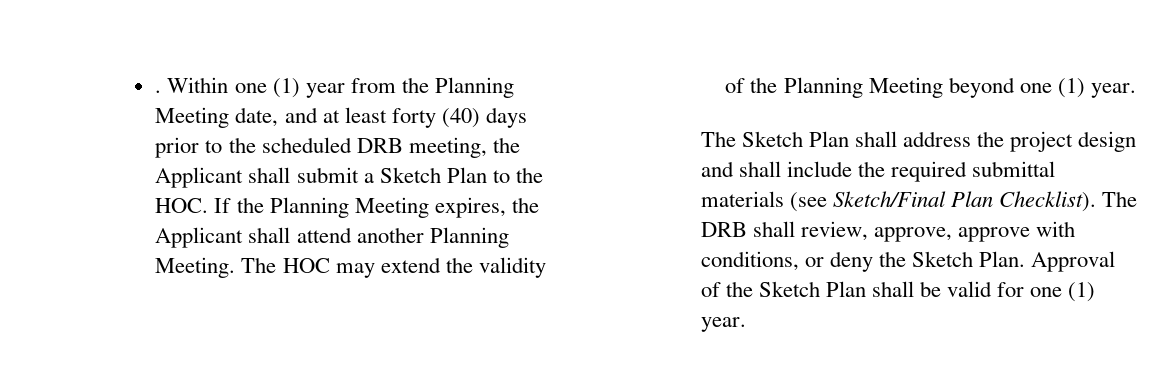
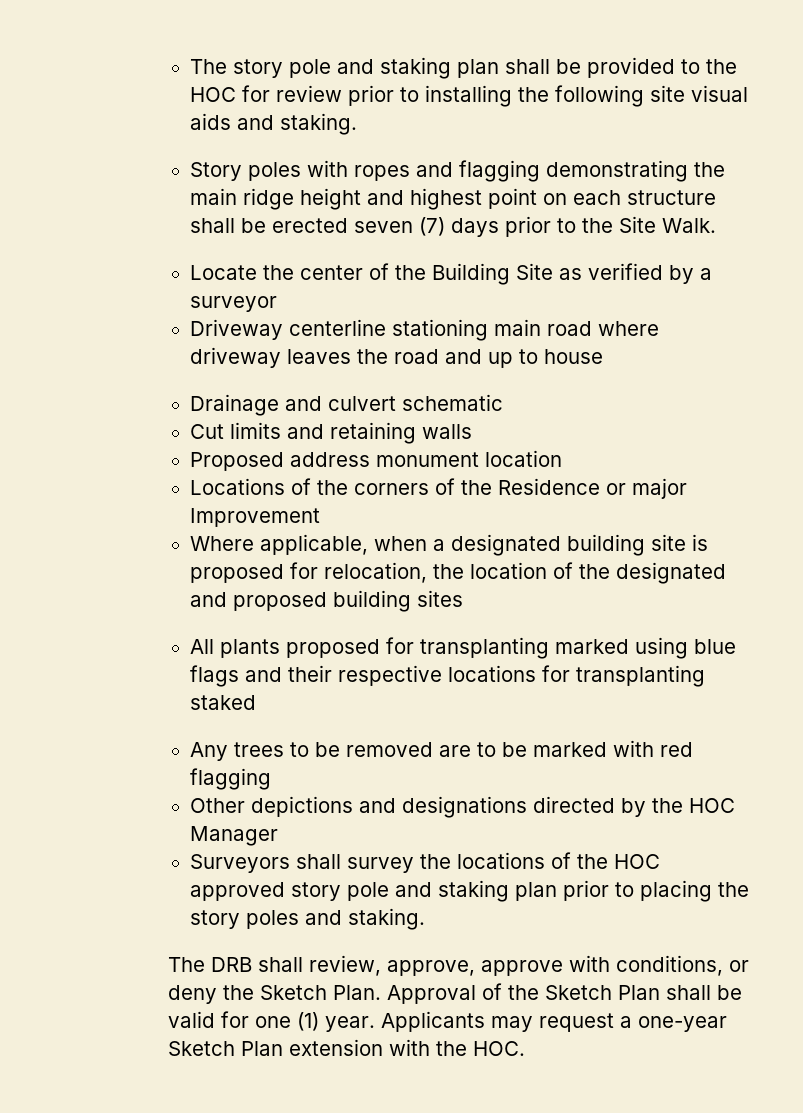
[155,77,514,98] [155,107,527,128] [155,137,520,158] [155,167,543,188] [155,197,539,218] [155,227,509,248] [155,257,546,278] [725,77,1136,98] [700,131,1137,152] [700,161,1055,182] [700,191,1096,212] . Within one (1) year from the Planning Meeting date, and at least forty (40) days prior to the scheduled DRB meeting, the Applicant shall submit a Sketch Plan to the HOC. If the Planning Meeting expires, the Applicant shall attend another Planning Meeting. The HOC may extend the validity of the Planning Meeting beyond one (1) year. // The Sketch Plan shall address the project design and shall include the required submittal materials (see Sketch/Final Plan Checklist). -> [190,57,738,79] [190,85,749,107] [190,113,358,135] [190,160,726,182] [190,188,717,210] [190,216,717,237] [190,263,713,285] [190,296,278,312] [190,319,660,341] [190,347,604,368] [190,394,504,416] [190,422,473,444] [190,450,563,471] [190,478,688,499] [190,508,321,527] [190,534,709,556] [190,562,727,584] [190,590,464,612] [190,637,737,659] [190,665,706,687] [190,695,257,710] [190,740,694,761] [190,768,272,790] [190,796,736,818] [190,826,279,846] [190,852,661,873] [190,880,750,902] [190,908,426,930] The story pole and staking plan shall be provided to the HOC for review prior to installing the following site visual aids and staking. // Story poles with ropes and flagging demonstrating the main ridge height and highest point on each structure shall be erected seven (7) days prior to the Site Walk. // Locate the center of the Building Site as verified by a surveyor // Driveway centerline stationing main road where driveway leaves the road and up to house // Drainage and culvert schematic // Cut limits and retaining walls // Proposed address monument location // Locations of the corners of the Residence or major Improvement // Where applicable, when a designated building site is proposed for relocation, the location of the designated and proposed building sites // All plants proposed for transplanting marked using blue flags and their respective locations for transplanting staked // Any trees to be removed are to be marked with red flagging // Other depictions and designations directed by the HOC Manager // Surveyors shall survey the locations of the HOC approved story pole and staking plan prior to placing the story poles and staking. //
(746, 324) none -> [380,1011,727,1032] [167,1039,525,1056] Applicants may request a one-year Sketch Plan extension with the HOC.

